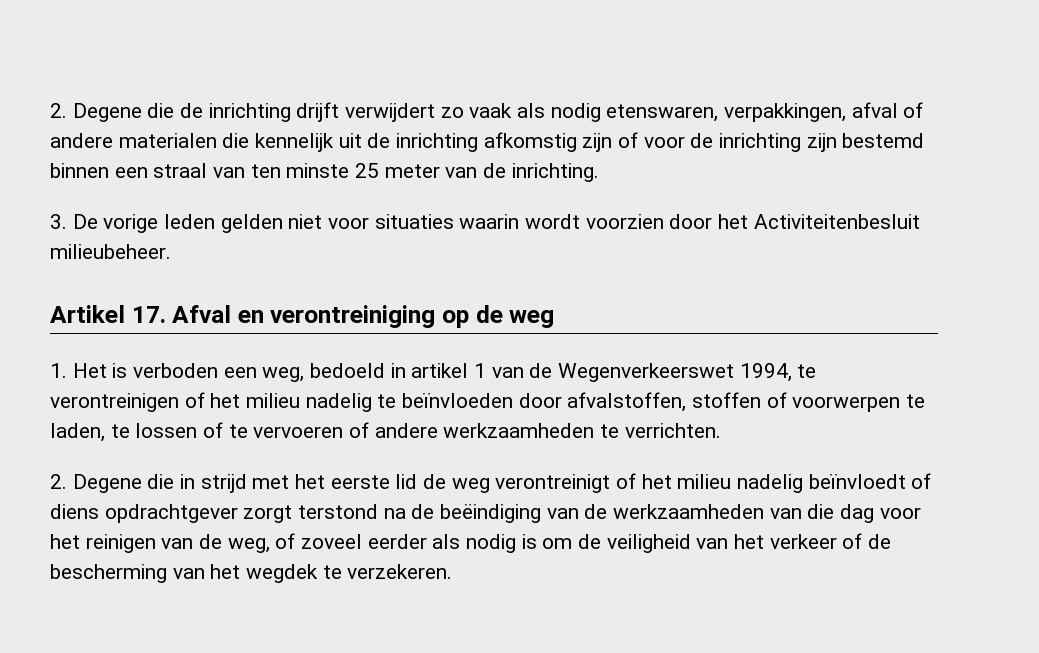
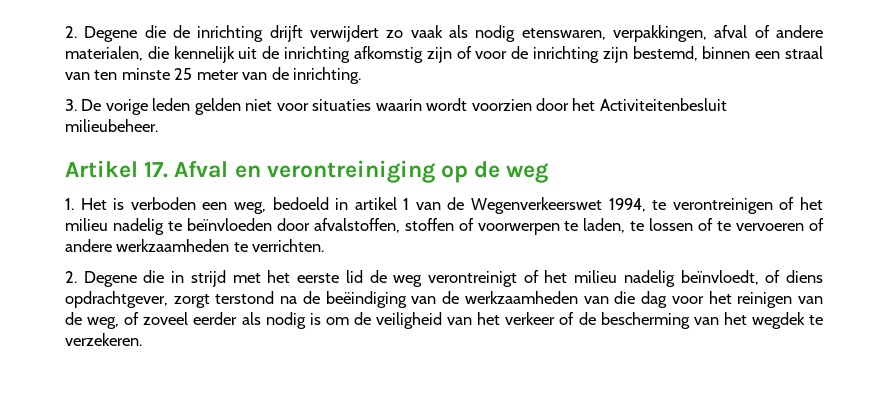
[118,133,217,148] materialen -> [65,46,143,61] materialen,
[842,133,925,148] bestemd -> [632,46,698,61] bestemd,
[808,474,906,489] beïnvloedt -> [680,270,759,285] beïnvloedt,
[104,504,238,523] opdrachtgever -> [65,291,168,308] opdrachtgever,

